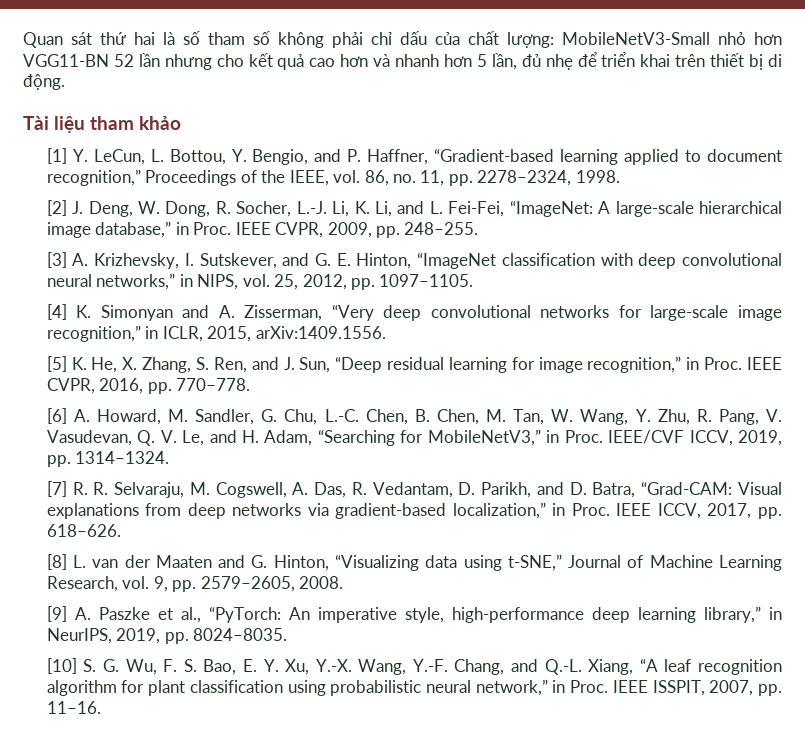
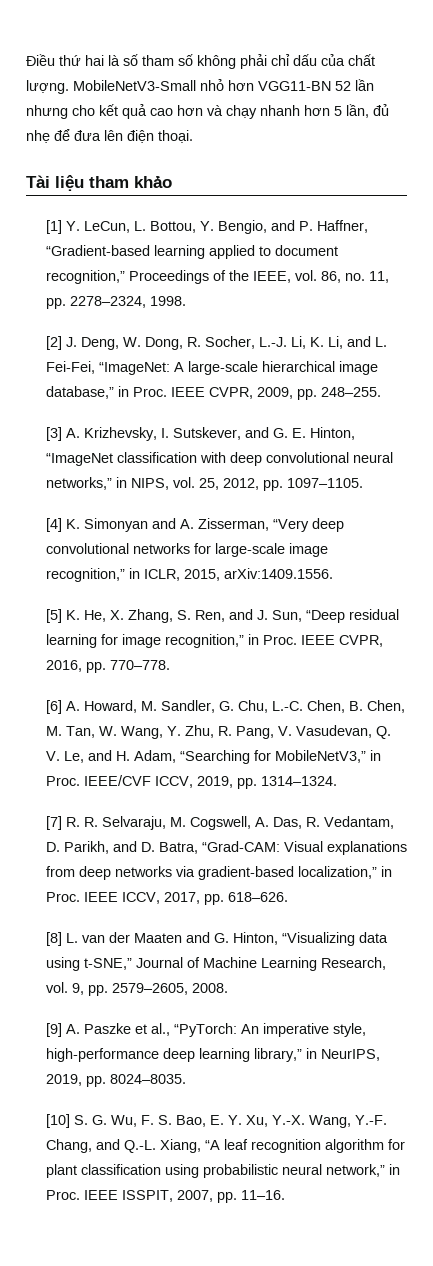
[23,32,92,48] Quan sát -> [26,54,55,66] Điều
[507,32,554,48] lượng: -> [26,80,69,94] lượng.
(391, 60) none -> [226,105,257,119] chạy
[601,52,782,70] [23,74,65,90] triển khai trên thiết bị di động. -> [74,130,193,143] đưa lên điện thoại.

